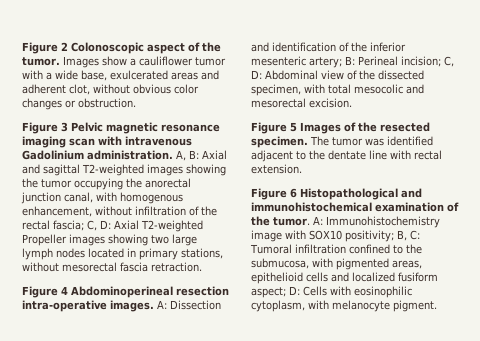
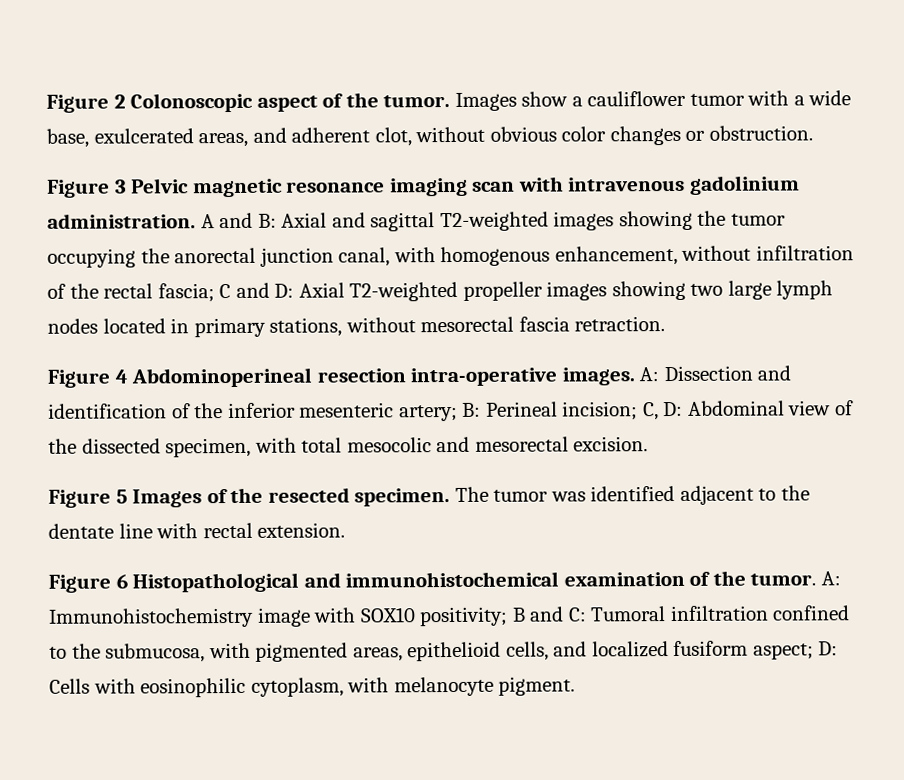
[171,72,198,80] areas -> [198,132,249,148] areas,
[22,150,186,161] Gadolinium administration. A, -> [689,175,800,195] [47,212,254,229] gadolinium administration. A and
[87,220,97,231] C, -> [219,282,270,299] C and
[22,234,67,246] Propeller -> [462,281,543,301] propeller
[397,230,407,241] B, -> [511,606,565,622] B and
[306,272,328,282] cells -> [505,641,549,661] cells,

